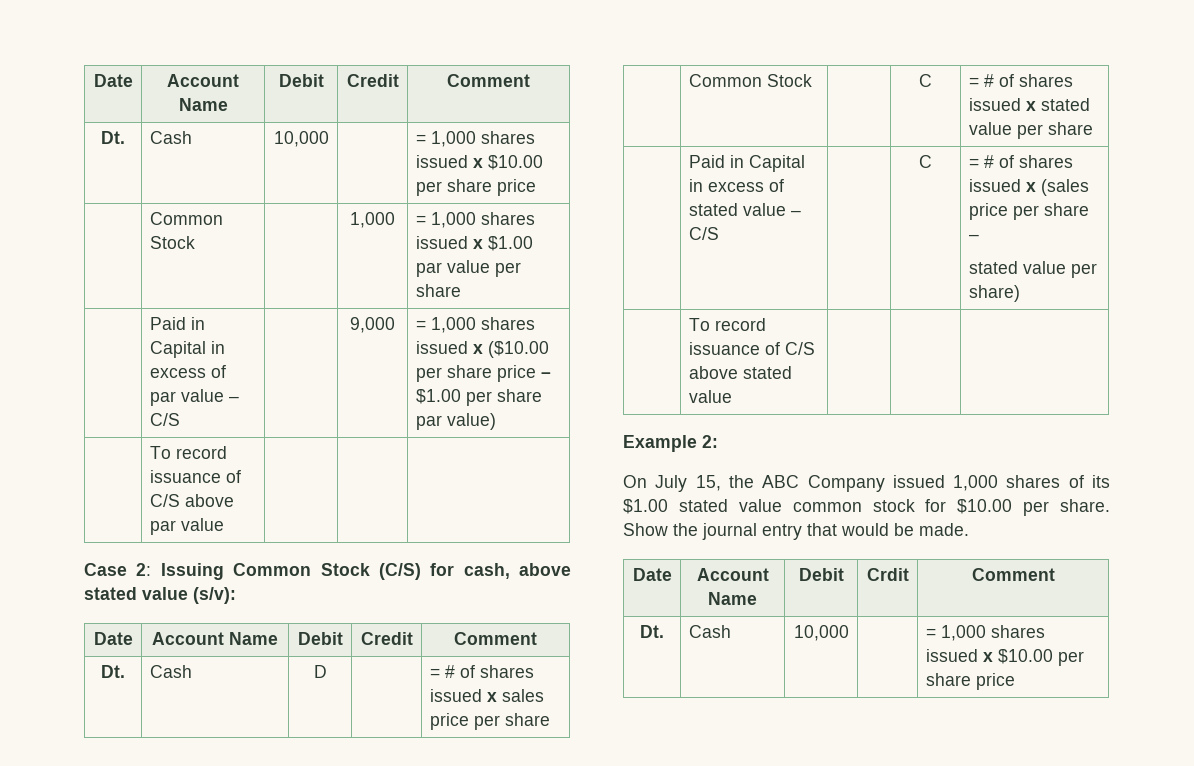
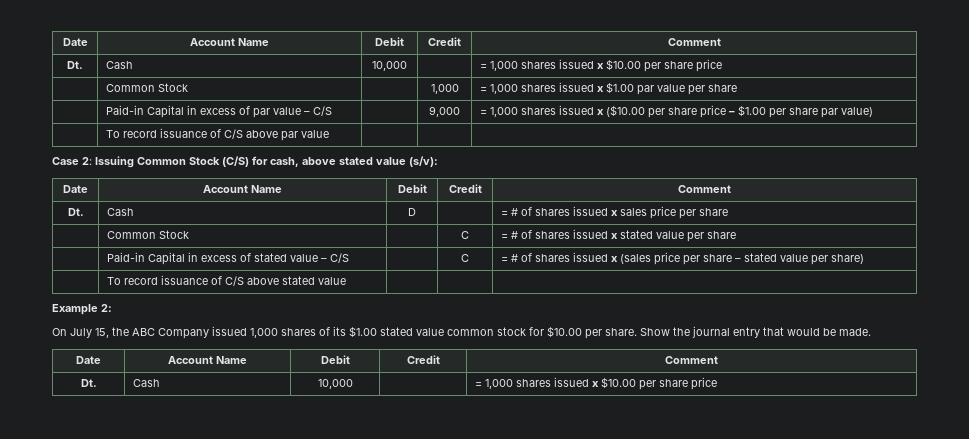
[149,317,205,330] Paid in -> [105,105,144,115] Paid-in
[688,155,744,168] Paid in -> [106,252,145,262] Paid-in
(979, 237) // -> (741, 260) none
[866,568,909,581] Crdit -> [406,355,440,364] Credit

